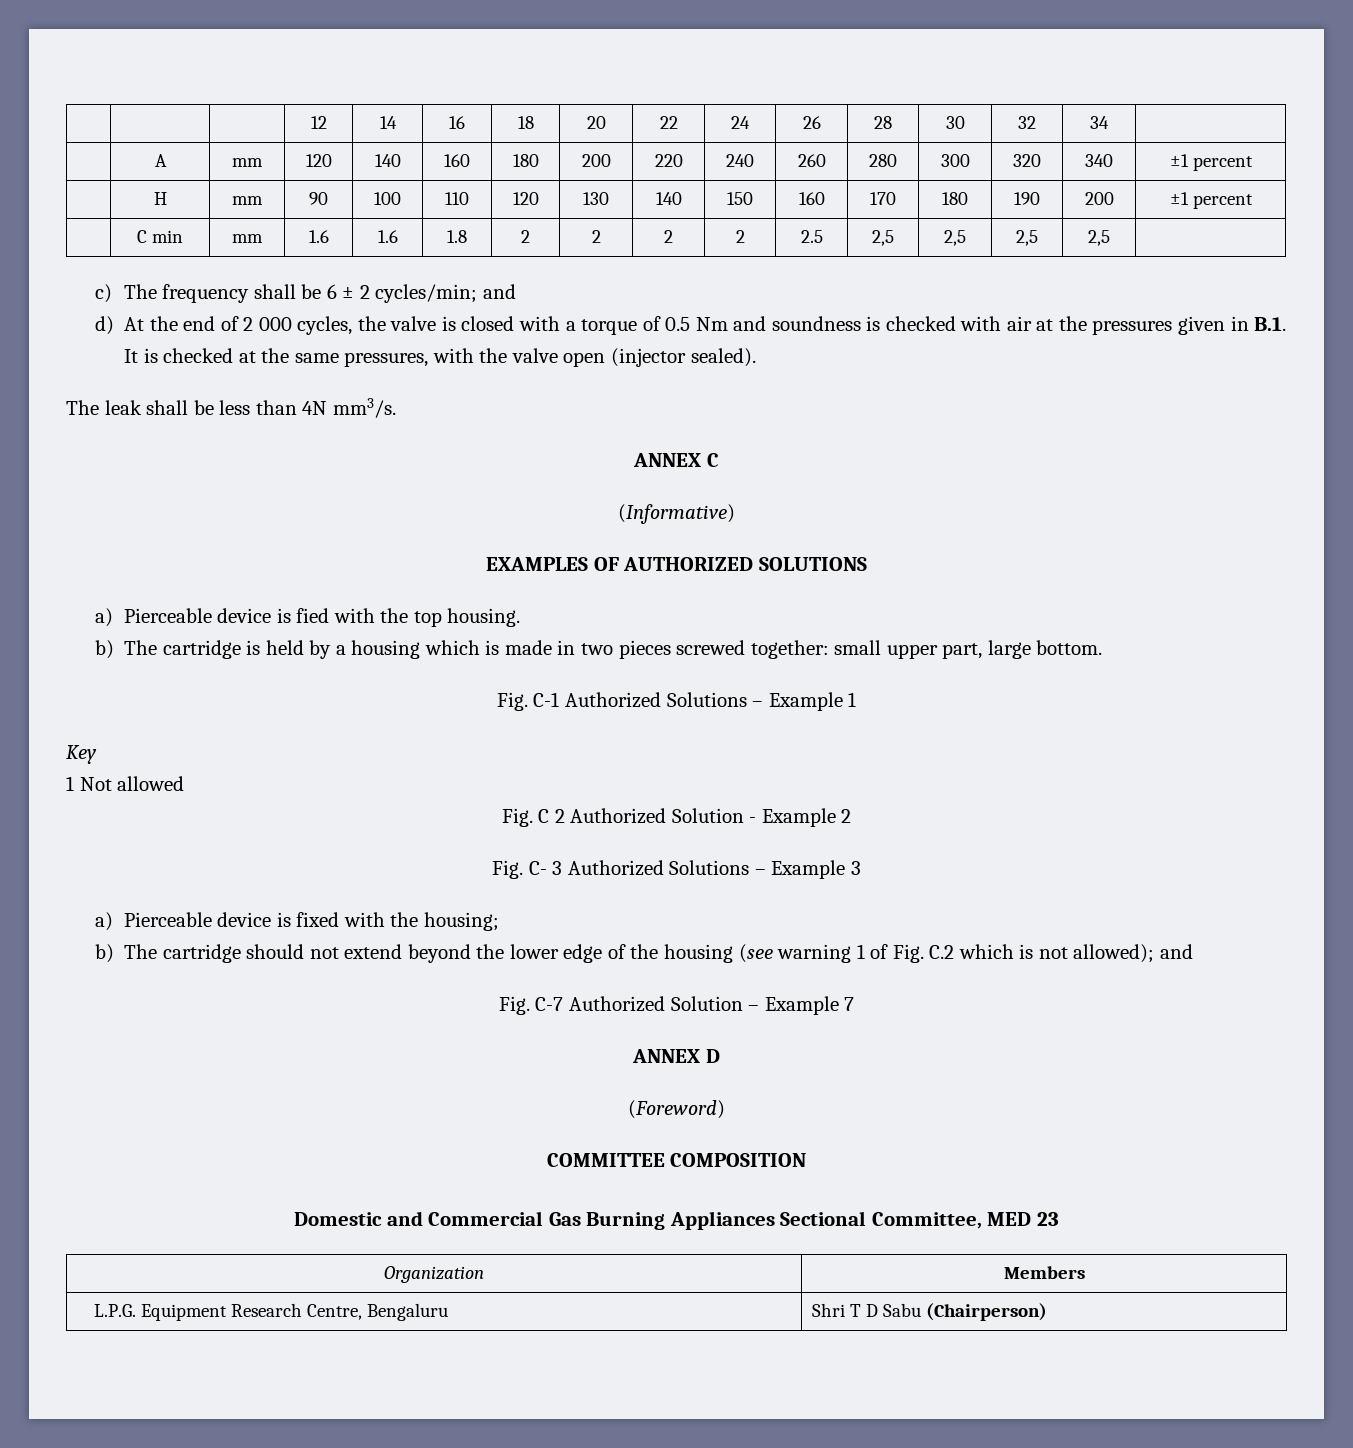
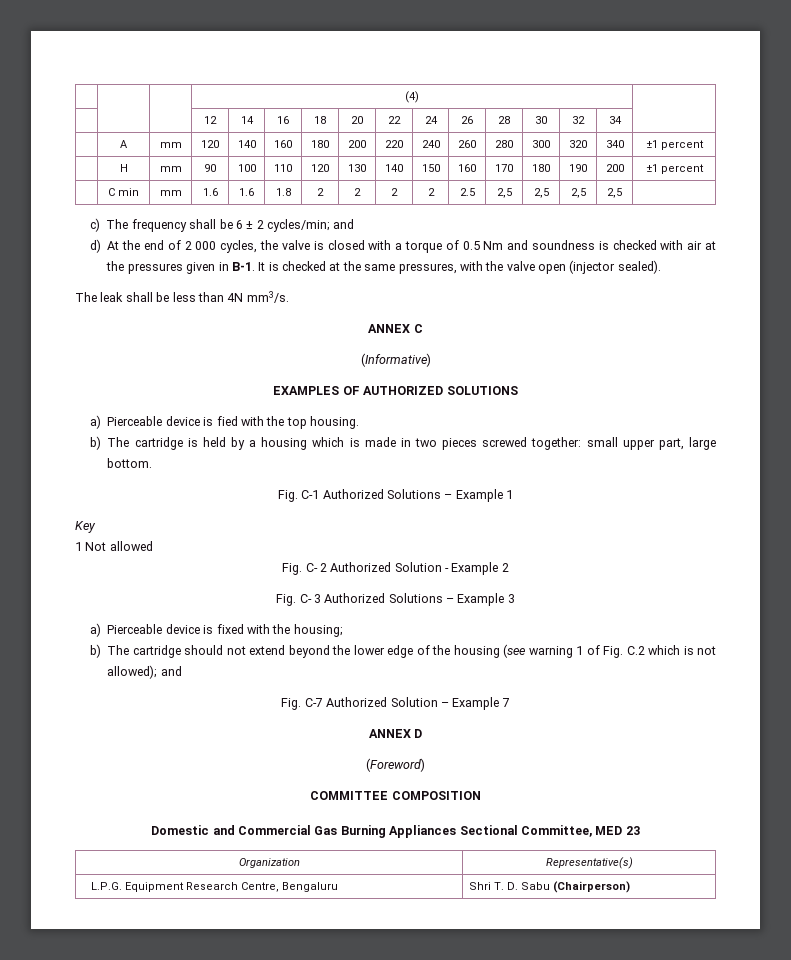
(310, 122) | | -> [405,91,419,103] | | | (4) | // | |
[1254,317,1287,331] B.1. -> [231,262,255,271] B-1.
[538,809,550,823] C -> [305,563,318,572] C-
[1003,1266,1085,1279] Members -> [545,857,633,869] Representative(s)
[849,1304,878,1317] T D -> [493,882,518,890] T. D.

